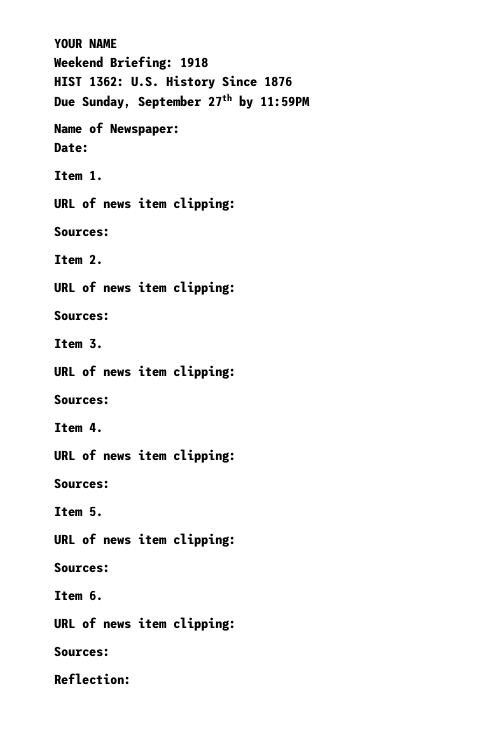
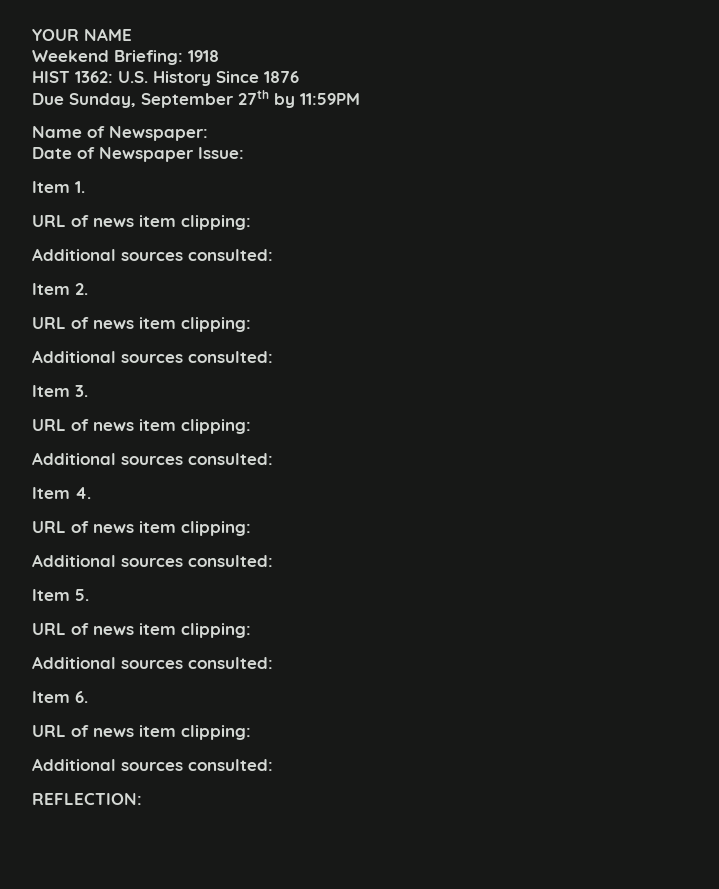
[54,142,89,153] Date: -> [32,147,244,162] Date of Newspaper Issue:
[54,226,110,237] Sources: -> [32,248,273,261] Additional sources consulted:
[54,310,110,321] Sources: -> [32,350,273,363] Additional sources consulted:
[54,394,110,405] Sources: -> [32,452,273,465] Additional sources consulted:
[54,478,110,489] Sources: -> [32,554,273,567] Additional sources consulted:
[54,562,110,573] Sources: -> [32,656,273,669] Additional sources consulted:
[54,646,110,657] [54,673,131,685] Sources: // Reflection: -> [32,758,273,771] [32,793,142,805] Additional sources consulted: // REFLECTION:

